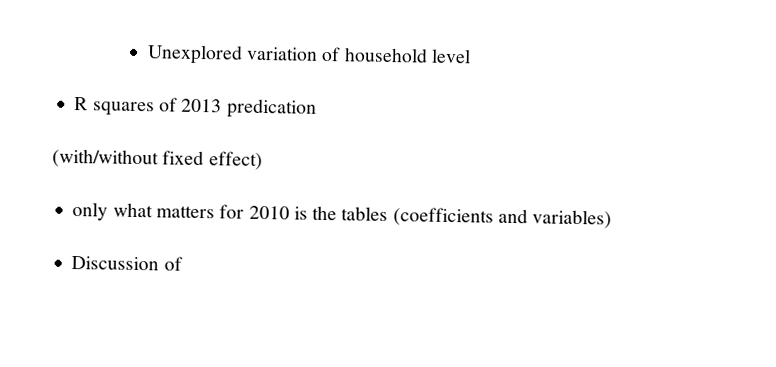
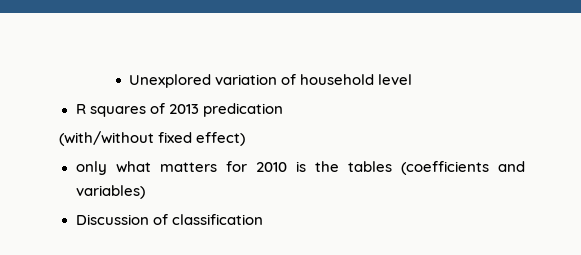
(183, 263) none -> [171,214,263,225] classification

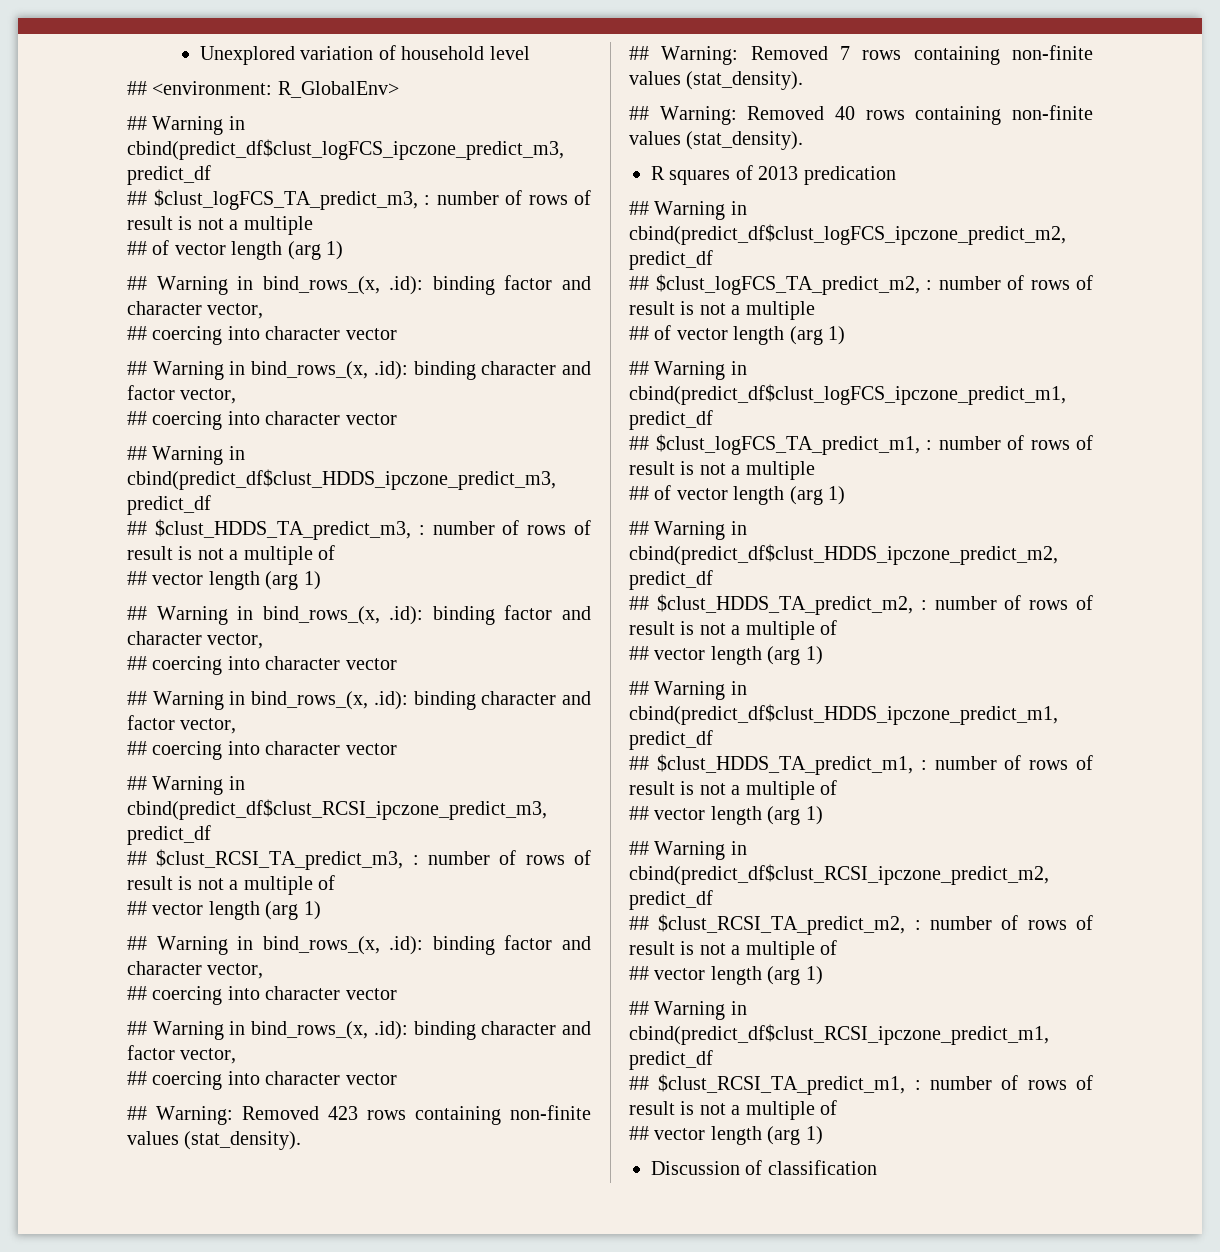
(413, 79) none -> [127,81,399,98] [127,116,245,135] [127,139,564,160] [127,165,211,185] [127,189,591,210] [127,216,313,235] [127,240,343,260] [127,275,591,295] [127,301,264,319] [127,326,397,345] [127,361,591,380] [127,385,237,404] [127,411,397,430] [127,446,245,465] [127,469,556,490] [127,495,211,515] [127,519,591,540] [127,545,335,565] [127,571,321,590] [127,605,591,625] [127,631,264,649] [127,656,397,675] [127,691,591,710] [127,715,237,734] [127,741,397,760] [127,776,245,795] [127,799,547,820] [127,825,211,845] [127,849,591,870] [127,875,335,895] [127,901,321,920] [127,935,591,955] [127,961,264,979] [127,986,397,1005] [127,1021,591,1040] [127,1045,237,1064] [127,1071,397,1090] [127,1105,591,1125] [127,1131,302,1150] [629,45,1093,65] [629,71,804,90] [629,105,1093,125] [629,131,804,150] // ## <environment: R_GlobalEnv> // ## Warning in cbind(predict_df$clust_logFCS_ipczone_predict_m3, predict_df // ## $clust_logFCS_TA_predict_m3, : number of rows of result is not a multiple // ## of vector length (arg 1) // ## Warning in bind_rows_(x, .id): binding factor and character vector, // ## coercing into character vector // ## Warning in bind_rows_(x, .id): binding character and factor vector, // ## coercing into character vector // ## Warning in cbind(predict_df$clust_HDDS_ipczone_predict_m3, predict_df // ## $clust_HDDS_TA_predict_m3, : number of rows of result is not a multiple of // ## vector length (arg 1) // ## Warning in bind_rows_(x, .id): binding factor and character vector, // ## coercing into character vector // ## Warning in bind_rows_(x, .id): binding character and factor vector, // ## coercing into character vector // ## Warning in cbind(predict_df$clust_RCSI_ipczone_predict_m3, predict_df // ## $clust_RCSI_TA_predict_m3, : number of rows of result is not a multiple of // ## vector length (arg 1) // ## Warning in bind_rows_(x, .id): binding factor and character vector, // ## coercing into character vector // ## Warning in bind_rows_(x, .id): binding character and factor vector, // ## coercing into character vector // ## Warning: Removed 423 rows containing non-finite values (stat_density). // ## Warning: Removed 7 rows containing non-finite values (stat_density). // ## Warning: Removed 40 rows containing non-finite values (stat_density).
[59,131,246,146] [75,161,525,175] [75,185,145,199] (with/without fixed effect) // only what matters for 2010 is the tables (coefficients and variables) -> [629,201,747,220] [629,224,1066,245] [629,250,713,270] [629,274,1093,295] [629,301,815,320] [629,325,845,345] [629,361,747,380] [629,384,1066,405] [629,410,713,430] [629,434,1093,455] [629,461,815,480] [629,485,845,505] [629,521,747,540] [629,544,1058,565] [629,570,713,590] [629,594,1093,615] [629,620,837,640] [629,646,823,665] [629,681,747,700] [629,704,1058,725] [629,730,713,750] [629,754,1093,775] [629,780,837,800] [629,806,823,825] [629,841,747,860] [629,864,1049,885] [629,890,713,910] [629,914,1093,935] [629,940,837,960] [629,966,823,985] [629,1001,747,1020] [629,1024,1049,1045] [629,1050,713,1070] [629,1074,1093,1095] [629,1100,837,1120] [629,1126,823,1145] ## Warning in cbind(predict_df$clust_logFCS_ipczone_predict_m2, predict_df // ## $clust_logFCS_TA_predict_m2, : number of rows of result is not a multiple // ## of vector length (arg 1) // ## Warning in cbind(predict_df$clust_logFCS_ipczone_predict_m1, predict_df // ## $clust_logFCS_TA_predict_m1, : number of rows of result is not a multiple // ## of vector length (arg 1) // ## Warning in cbind(predict_df$clust_HDDS_ipczone_predict_m2, predict_df // ## $clust_HDDS_TA_predict_m2, : number of rows of result is not a multiple of // ## vector length (arg 1) // ## Warning in cbind(predict_df$clust_HDDS_ipczone_predict_m1, predict_df // ## $clust_HDDS_TA_predict_m1, : number of rows of result is not a multiple of // ## vector length (arg 1) // ## Warning in cbind(predict_df$clust_RCSI_ipczone_predict_m2, predict_df // ## $clust_RCSI_TA_predict_m2, : number of rows of result is not a multiple of // ## vector length (arg 1) // ## Warning in cbind(predict_df$clust_RCSI_ipczone_predict_m1, predict_df // ## $clust_RCSI_TA_predict_m1, : number of rows of result is not a multiple of // ## vector length (arg 1)

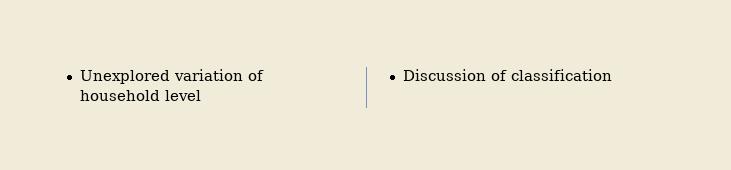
[127,81,399,98] [127,116,245,135] [127,139,564,160] [127,165,211,185] [127,189,591,210] [127,216,313,235] [127,240,343,260] [127,275,591,295] [127,301,264,319] [127,326,397,345] [127,361,591,380] [127,385,237,404] [127,411,397,430] [127,446,245,465] [127,469,556,490] [127,495,211,515] [127,519,591,540] [127,545,335,565] [127,571,321,590] [127,605,591,625] [127,631,264,649] [127,656,397,675] [127,691,591,710] [127,715,237,734] [127,741,397,760] [127,776,245,795] [127,799,547,820] [127,825,211,845] [127,849,591,870] [127,875,335,895] [127,901,321,920] [127,935,591,955] [127,961,264,979] [127,986,397,1005] [127,1021,591,1040] [127,1045,237,1064] [127,1071,397,1090] [127,1105,591,1125] [127,1131,302,1150] [629,45,1093,65] [629,71,804,90] [629,105,1093,125] [629,131,804,150] [651,165,896,185] [629,201,747,220] [629,224,1066,245] [629,250,713,270] [629,274,1093,295] [629,301,815,320] [629,325,845,345] [629,361,747,380] [629,384,1066,405] [629,410,713,430] [629,434,1093,455] [629,461,815,480] [629,485,845,505] [629,521,747,540] [629,544,1058,565] [629,570,713,590] [629,594,1093,615] [629,620,837,640] [629,646,823,665] [629,681,747,700] [629,704,1058,725] [629,730,713,750] [629,754,1093,775] [629,780,837,800] [629,806,823,825] [629,841,747,860] [629,864,1049,885] [629,890,713,910] [629,914,1093,935] [629,940,837,960] [629,966,823,985] [629,1001,747,1020] [629,1024,1049,1045] [629,1050,713,1070] [629,1074,1093,1095] [629,1100,837,1120] [629,1126,823,1145] // ## <environment: R_GlobalEnv> // ## Warning in cbind(predict_df$clust_logFCS_ipczone_predict_m3, predict_df // ## $clust_logFCS_TA_predict_m3, : number of rows of result is not a multiple // ## of vector length (arg 1) // ## Warning in bind_rows_(x, .id): binding factor and character vector, // ## coercing into character vector // ## Warning in bind_rows_(x, .id): binding character and factor vector, // ## coercing into character vector // ## Warning in cbind(predict_df$clust_HDDS_ipczone_predict_m3, predict_df // ## $clust_HDDS_TA_predict_m3, : number of rows of result is not a multiple of // ## vector length (arg 1) // ## Warning in bind_rows_(x, .id): binding factor and character vector, // ## coercing into character vector // ## Warning in bind_rows_(x, .id): binding character and factor vector, // ## coercing into character vector // ## Warning in cbind(predict_df$clust_RCSI_ipczone_predict_m3, predict_df // ## $clust_RCSI_TA_predict_m3, : number of rows of result is not a multiple of // ## vector length (arg 1) // ## Warning in bind_rows_(x, .id): binding factor and character vector, // ## coercing into character vector // ## Warning in bind_rows_(x, .id): binding character and factor vector, // ## coercing into character vector // ## Warning: Removed 423 rows containing non-finite values (stat_density). // ## Warning: Removed 7 rows containing non-finite values (stat_density). // ## Warning: Removed 40 rows containing non-finite values (stat_density). // R squares of 2013 predication // ## Warning in cbind(predict_df$clust_logFCS_ipczone_predict_m2, predict_df // ## $clust_logFCS_TA_predict_m2, : number of rows of result is not a multiple // ## of vector length (arg 1) // ## Warning in cbind(predict_df$clust_logFCS_ipczone_predict_m1, predict_df // ## $clust_logFCS_TA_predict_m1, : number of rows of result is not a multiple // ## of vector length (arg 1) // ## Warning in cbind(predict_df$clust_HDDS_ipczone_predict_m2, predict_df // ## $clust_HDDS_TA_predict_m2, : number of rows of result is not a multiple of // ## vector length (arg 1) // ## Warning in cbind(predict_df$clust_HDDS_ipczone_predict_m1, predict_df // ## $clust_HDDS_TA_predict_m1, : number of rows of result is not a multiple of // ## vector length (arg 1) // ## Warning in cbind(predict_df$clust_RCSI_ipczone_predict_m2, predict_df // ## $clust_RCSI_TA_predict_m2, : number of rows of result is not a multiple of // ## vector length (arg 1) // ## Warning in cbind(predict_df$clust_RCSI_ipczone_predict_m1, predict_df // ## $clust_RCSI_TA_predict_m1, : number of rows of result is not a multiple of // ## vector length (arg 1) -> (202, 95) none

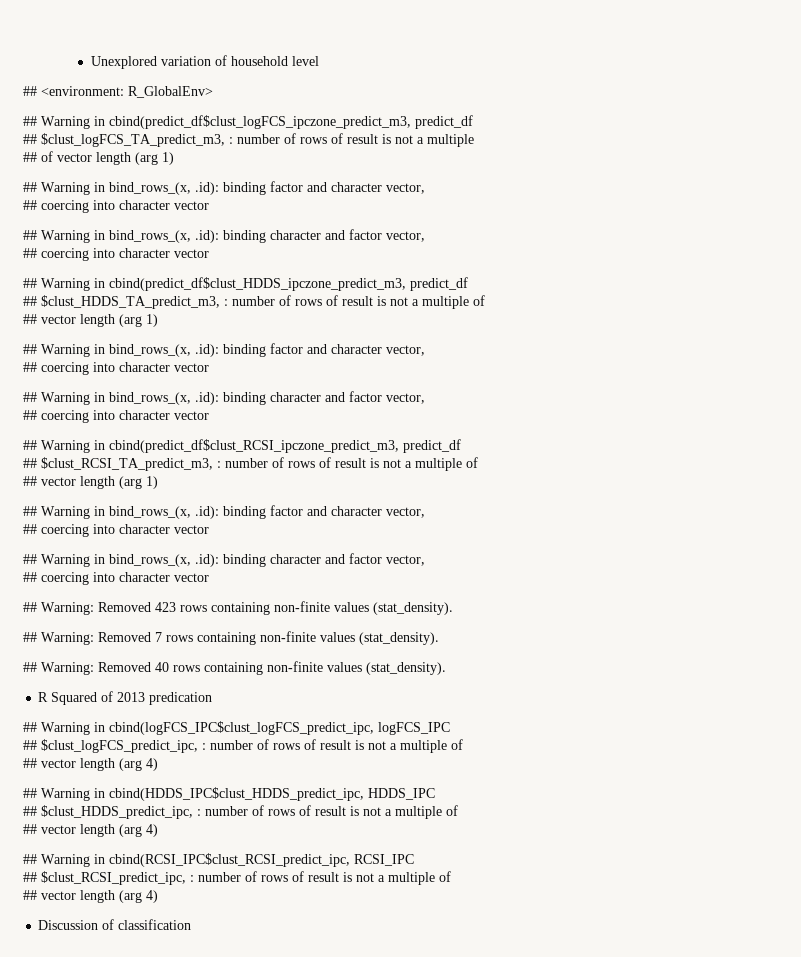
(202, 95) none -> [23,86,213,98] [23,115,473,129] [23,133,474,147] [23,151,174,165] [23,181,425,195] [23,200,209,213] [23,229,425,243] [23,248,209,261] [23,277,468,291] [23,295,485,309] [23,314,158,327] [23,343,425,357] [23,362,209,375] [23,391,425,405] [23,410,209,423] [23,439,461,453] [23,457,478,471] [23,476,158,489] [23,505,425,519] [23,524,209,537] [23,553,425,567] [23,572,209,585] [23,601,453,615] [23,631,439,645] [23,661,446,675] [38,691,213,705] [23,721,450,735] [23,739,463,753] [23,758,158,771] [23,787,435,801] [23,805,458,819] [23,824,158,837] [23,853,414,867] [23,871,451,885] [23,890,158,903] // ## <environment: R_GlobalEnv> // ## Warning in cbind(predict_df$clust_logFCS_ipczone_predict_m3, predict_df // ## $clust_logFCS_TA_predict_m3, : number of rows of result is not a multiple // ## of vector length (arg 1) // ## Warning in bind_rows_(x, .id): binding factor and character vector, // ## coercing into character vector // ## Warning in bind_rows_(x, .id): binding character and factor vector, // ## coercing into character vector // ## Warning in cbind(predict_df$clust_HDDS_ipczone_predict_m3, predict_df // ## $clust_HDDS_TA_predict_m3, : number of rows of result is not a multiple of // ## vector length (arg 1) // ## Warning in bind_rows_(x, .id): binding factor and character vector, // ## coercing into character vector // ## Warning in bind_rows_(x, .id): binding character and factor vector, // ## coercing into character vector // ## Warning in cbind(predict_df$clust_RCSI_ipczone_predict_m3, predict_df // ## $clust_RCSI_TA_predict_m3, : number of rows of result is not a multiple of // ## vector length (arg 1) // ## Warning in bind_rows_(x, .id): binding factor and character vector, // ## coercing into character vector // ## Warning in bind_rows_(x, .id): binding character and factor vector, // ## coercing into character vector // ## Warning: Removed 423 rows containing non-finite values (stat_density). // ## Warning: Removed 7 rows containing non-finite values (stat_density). // ## Warning: Removed 40 rows containing non-finite values (stat_density). // R Squared of 2013 predication // ## Warning in cbind(logFCS_IPC$clust_logFCS_predict_ipc, logFCS_IPC // ## $clust_logFCS_predict_ipc, : number of rows of result is not a multiple of // ## vector length (arg 4) // ## Warning in cbind(HDDS_IPC$clust_HDDS_predict_ipc, HDDS_IPC // ## $clust_HDDS_predict_ipc, : number of rows of result is not a multiple of // ## vector length (arg 4) // ## Warning in cbind(RCSI_IPC$clust_RCSI_predict_ipc, RCSI_IPC // ## $clust_RCSI_predict_ipc, : number of rows of result is not a multiple of // ## vector length (arg 4)

